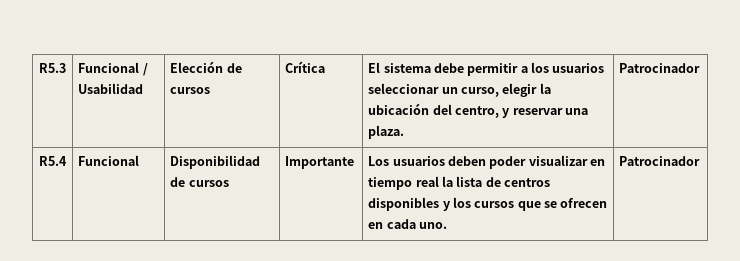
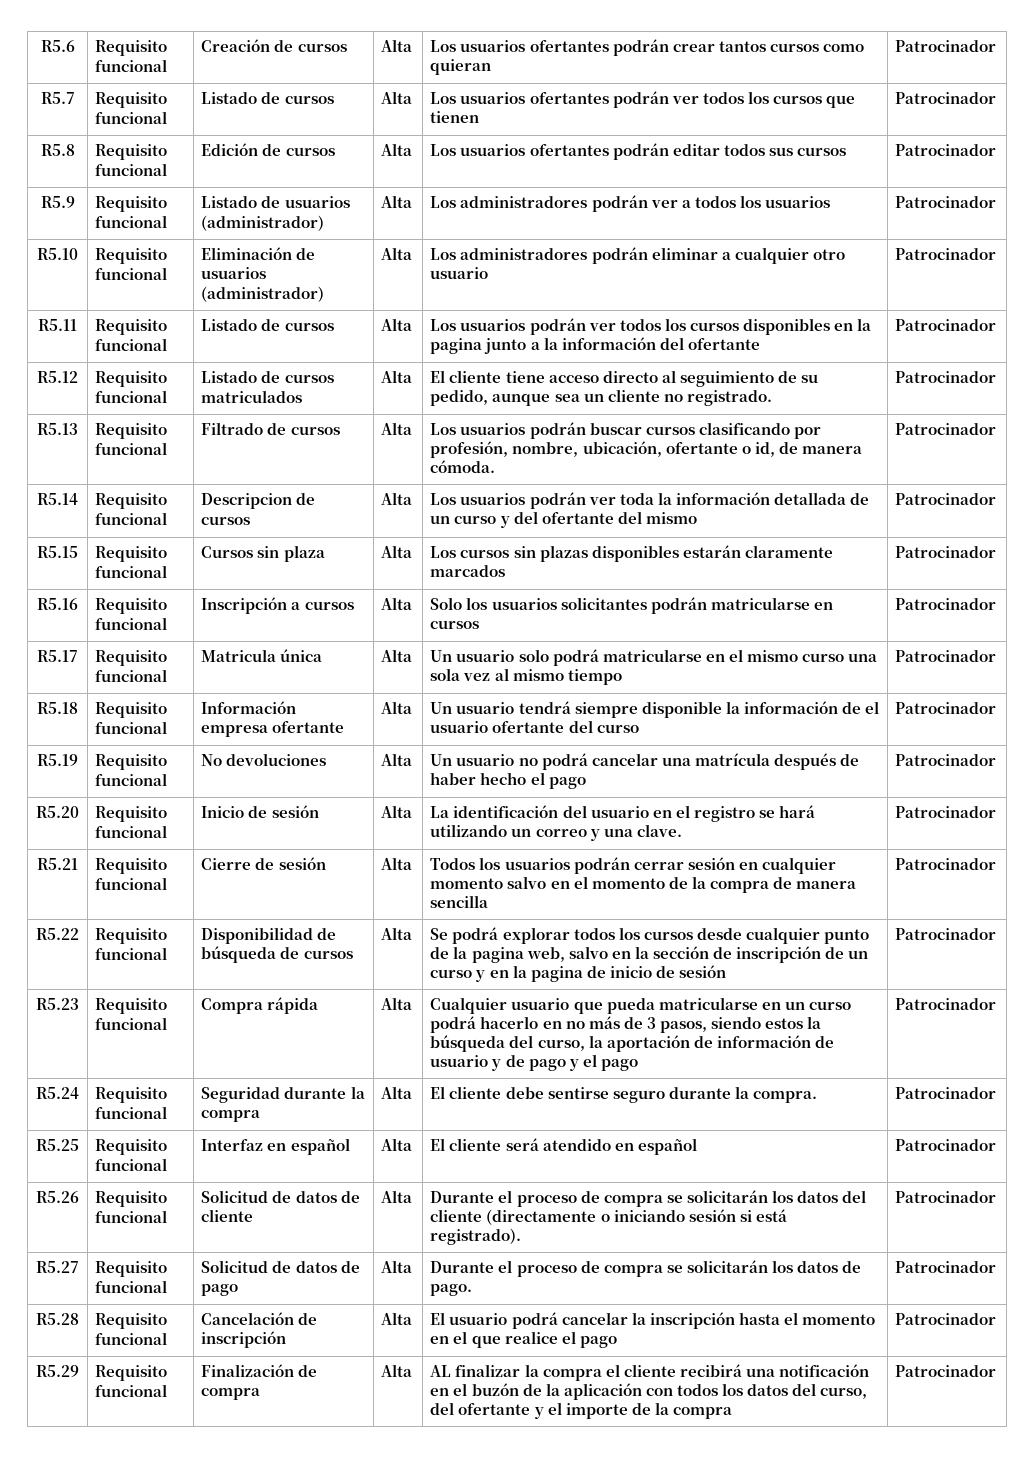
[39,63,66,73] [78,62,148,76] [78,83,144,94] [170,61,242,73] [170,87,211,94] [285,61,326,73] [368,62,605,76] [368,83,551,97] [368,103,589,118] [368,125,405,139] [619,63,701,73] [39,156,67,166] [78,155,140,166] R5.3 | Funcional / Usabilidad | Elección de cursos | Crítica | El sistema debe permitir a los usuarios seleccionar un curso, elegir la ubicación del centro, y reservar una plaza. | Patrocinador // R5.4 | Funcional -> [40,40,75,52] [95,40,168,56] [95,59,168,72] [201,39,347,52] [381,39,413,52] [430,39,864,56] [430,59,492,75] [895,40,997,52] [40,92,75,104] [95,92,168,108] [95,111,168,124] [201,92,334,104] [381,91,413,104] [430,91,855,108] [430,111,480,123] [895,92,997,104] [40,144,75,156] [95,144,168,160] [95,163,168,176] [201,143,335,156] [381,143,413,156] [430,143,846,160] [895,144,997,156] [40,196,75,208] [95,196,168,212] [95,215,168,228] [201,196,350,208] [201,215,325,231] [381,195,413,208] [430,195,830,212] [895,196,997,208] [37,248,78,260] [95,248,168,264] [95,267,168,280] [201,247,316,260] [201,267,267,279] [201,286,325,302] [381,247,413,260] [430,247,845,264] [430,267,489,279] [895,248,997,260] [38,319,77,331] [95,319,168,335] [95,338,168,351] [201,319,334,331] [381,318,413,331] [430,318,871,335] [430,337,760,354] [895,319,997,331] [37,371,78,383] [95,371,168,387] [95,390,168,403] [201,371,334,383] [201,390,303,403] [381,370,413,383] [430,370,818,387] [430,389,772,406] [895,371,997,383] [37,423,78,435] [95,423,168,439] [95,442,168,455] [201,422,340,435] [381,422,413,435] [430,422,821,439] [430,441,862,458] [430,460,496,473] [895,423,997,435] [37,493,78,505] [95,493,168,509] [95,512,168,525] [201,493,316,509] [201,516,251,525] [381,492,413,505] [430,492,869,509] [430,511,697,528] [895,493,997,505] [37,546,78,558] [95,546,168,562] [95,565,168,578] [201,545,325,562] [381,545,413,558] [430,545,833,562] [430,565,506,577] [895,546,997,558] [37,598,78,610] [95,598,168,614] [95,617,168,630] [201,597,354,614] [381,597,413,610] [430,597,833,614] [430,620,480,629] [895,598,997,610] [37,650,78,662] [95,650,168,666] [95,669,168,682] [201,649,323,662] [381,649,413,662] [430,649,877,666] [430,668,622,685] [895,650,997,662] [37,702,78,714] [95,702,168,718] [95,721,168,734] [201,701,297,714] [201,721,345,737] [381,701,413,714] [430,701,879,718] [430,720,639,733] [895,702,997,714] [37,754,78,766] [95,754,168,770] [95,773,168,786] [201,753,327,766] [381,753,413,766] [430,753,859,770] [430,772,586,789] [895,754,997,766] [36,806,79,818] [95,806,168,822] [95,825,168,838] [201,805,319,818] [381,805,413,818] [430,805,815,822] [430,824,682,841] [895,806,997,818] [37,858,78,870] [95,858,168,874] [95,877,168,890] [201,857,326,870] [381,857,413,870] [430,857,836,874] [430,876,856,893] [430,895,489,908] [895,858,997,870] [36,928,79,940] [95,928,168,944] [95,947,168,960] R5.6 | Requisito funcional | Creación de cursos | Alta | Los usuarios ofertantes podrán crear tantos cursos como quieran | Patrocinador // R5.7 | Requisito funcional | Listado de cursos | Alta | Los usuarios ofertantes podrán ver todos los cursos que tienen | Patrocinador // R5.8 | Requisito funcional | Edición de cursos | Alta | Los usuarios ofertantes podrán editar todos sus cursos | Patrocinador // R5.9 | Requisito funcional | Listado de usuarios (administrador) | Alta | Los administradores podrán ver a todos los usuarios | Patrocinador // R5.10 | Requisito funcional | Eliminación de usuarios (administrador) | Alta | Los administradores podrán eliminar a cualquier otro usuario | Patrocinador // R5.11 | Requisito funcional | Listado de cursos | Alta | Los usuarios podrán ver todos los cursos disponibles en la pagina junto a la información del ofertante | Patrocinador // R5.12 | Requisito funcional | Listado de cursos matriculados | Alta | El cliente tiene acceso directo al seguimiento de su pedido, aunque sea un cliente no registrado. | Patrocinador // R5.13 | Requisito funcional | Filtrado de cursos | Alta | Los usuarios podrán buscar cursos clasificando por profesión, nombre, ubicación, ofertante o id, de manera cómoda. | Patrocinador // R5.14 | Requisito funcional | Descripcion de cursos | Alta | Los usuarios podrán ver toda la información detallada de un curso y del ofertante del mismo | Patrocinador // R5.15 | Requisito funcional | Cursos sin plaza | Alta | Los cursos sin plazas disponibles estarán claramente marcados | Patrocinador // R5.16 | Requisito funcional | Inscripción a cursos | Alta | Solo los usuarios solicitantes podrán matricularse en cursos | Patrocinador // R5.17 | Requisito funcional | Matricula única | Alta | Un usuario solo podrá matricularse en el mismo curso una sola vez al mismo tiempo | Patrocinador // R5.18 | Requisito funcional | Información empresa ofertante | Alta | Un usuario tendrá siempre disponible la información de el usuario ofertante del curso | Patrocinador // R5.19 | Requisito funcional | No devoluciones | Alta | Un usuario no podrá cancelar una matrícula después de haber hecho el pago | Patrocinador // R5.20 | Requisito funcional | Inicio de sesión | Alta | La identificación del usuario en el registro se hará utilizando un correo y una clave. | Patrocinador // R5.21 | Requisito funcional | Cierre de sesión | Alta | Todos los usuarios podrán cerrar sesión en cualquier momento salvo en el momento de la compra de manera sencilla | Patrocinador // R5.22 | Requisito funcional
[188,180,229,187] [285,156,355,169] [368,155,606,169] [368,176,551,190] [368,197,608,211] [368,219,447,229] cursos | Importante | Los usuarios deben poder visualizar en tiempo real la lista de centros disponibles y los cursos que se ofrecen en cada uno. -> [201,946,353,963] [381,927,413,940] [430,927,869,944] [430,946,868,963] [430,965,726,982] [895,928,997,940] [36,998,79,1010] [95,998,168,1014] [95,1017,168,1030] [201,997,319,1014] [381,997,413,1010] [430,997,851,1014] [430,1016,821,1033] [430,1035,834,1052] [430,1054,638,1071] [895,998,997,1010] [36,1087,79,1099] [95,1087,168,1103] [95,1106,168,1119] [201,1086,365,1103] [201,1110,261,1122] [381,1086,413,1099] [430,1086,817,1103] [895,1087,997,1099] [36,1139,79,1151] [95,1139,168,1155] [95,1158,168,1171] [201,1138,350,1155] [381,1138,413,1151] [430,1138,697,1155] [895,1139,997,1151] [36,1191,79,1203] [95,1191,168,1207] [95,1210,168,1223] [201,1190,360,1203] [201,1209,254,1222] [381,1190,413,1203] [430,1190,866,1207] [430,1209,787,1225] [430,1228,522,1245] [895,1191,997,1203] [36,1261,79,1273] [95,1261,168,1277] [95,1280,168,1293] [201,1260,360,1273] [201,1284,239,1296] [381,1260,413,1273] [430,1260,861,1277] [430,1284,473,1296] [895,1261,997,1273] [36,1313,79,1325] [95,1313,168,1329] [95,1332,168,1345] [201,1312,318,1325] [201,1331,287,1348] [381,1312,413,1325] [430,1312,875,1329] [430,1331,617,1348] [895,1313,997,1325] [36,1365,79,1377] [95,1365,168,1381] [95,1384,168,1397] [201,1364,318,1377] [201,1388,261,1400] [381,1364,413,1377] [430,1364,869,1381] [430,1383,867,1400] [430,1402,732,1419] búsqueda de cursos | Alta | Se podrá explorar todos los cursos desde cualquier punto de la pagina web, salvo en la sección de inscripción de un curso y en la pagina de inicio de sesión | Patrocinador // R5.23 | Requisito funcional | Compra rápida | Alta | Cualquier usuario que pueda matricularse en un curso podrá hacerlo en no más de 3 pasos, siendo estos la búsqueda del curso, la aportación de información de usuario y de pago y el pago | Patrocinador // R5.24 | Requisito funcional | Seguridad durante la compra | Alta | El cliente debe sentirse seguro durante la compra. | Patrocinador // R5.25 | Requisito funcional | Interfaz en español | Alta | El cliente será atendido en español | Patrocinador // R5.26 | Requisito funcional | Solicitud de datos de cliente | Alta | Durante el proceso de compra se solicitarán los datos del cliente (directamente o iniciando sesión si está registrado). | Patrocinador // R5.27 | Requisito funcional | Solicitud de datos de pago | Alta | Durante el proceso de compra se solicitarán los datos de pago. | Patrocinador // R5.28 | Requisito funcional | Cancelación de inscripción | Alta | El usuario podrá cancelar la inscripción hasta el momento en el que realice el pago | Patrocinador // R5.29 | Requisito funcional | Finalización de compra | Alta | AL finalizar la compra el cliente recibirá una notificación en el buzón de la aplicación con todos los datos del curso, del ofertante y el importe de la compra

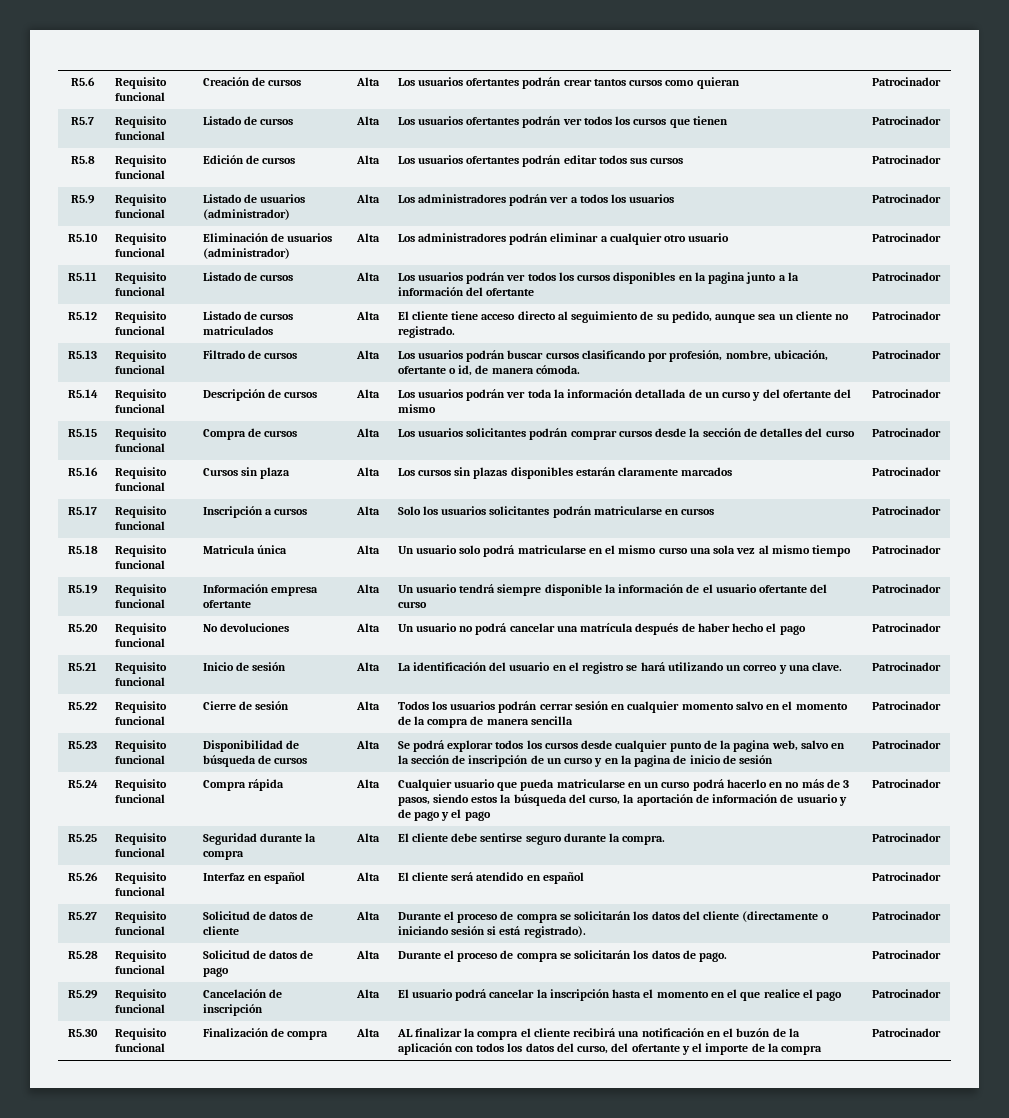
[201,493,293,509] Descripcion -> [202,389,266,401] Descripción
(168, 571) none -> [202,428,298,440] [355,428,380,437] [397,428,855,440] [871,428,941,437] [68,467,98,476] [114,467,167,479] [114,482,165,491] | Compra de cursos | Alta | Los usuarios solicitantes podrán comprar cursos desde la sección de detalles del curso | Patrocinador // R5.16 | Requisito funcional
[37,598,78,610] R5.16 -> [68,506,97,515] R5.17
[37,650,78,662] R5.17 -> [67,545,98,554] R5.18
[37,702,78,714] R5.18 -> [68,584,98,594] R5.19
[37,754,78,766] R5.19 -> [68,624,98,632] R5.20
[36,806,79,818] R5.20 -> [68,662,97,671] R5.21
[37,858,78,870] R5.21 -> [68,702,97,710] R5.22
[36,928,79,940] R5.22 -> [68,741,97,749] R5.23
[36,998,79,1010] R5.23 -> [67,780,98,788] R5.24
[36,1087,79,1099] R5.24 -> [68,834,97,842] R5.25
[36,1139,79,1151] R5.25 -> [68,872,98,881] R5.26
[36,1191,79,1203] R5.26 -> [68,912,97,920] R5.27
[36,1261,79,1273] R5.27 -> [67,951,98,959] R5.28
[36,1313,79,1325] R5.28 -> [68,990,98,999] R5.29
[36,1365,79,1377] R5.29 -> [68,1029,98,1037] R5.30

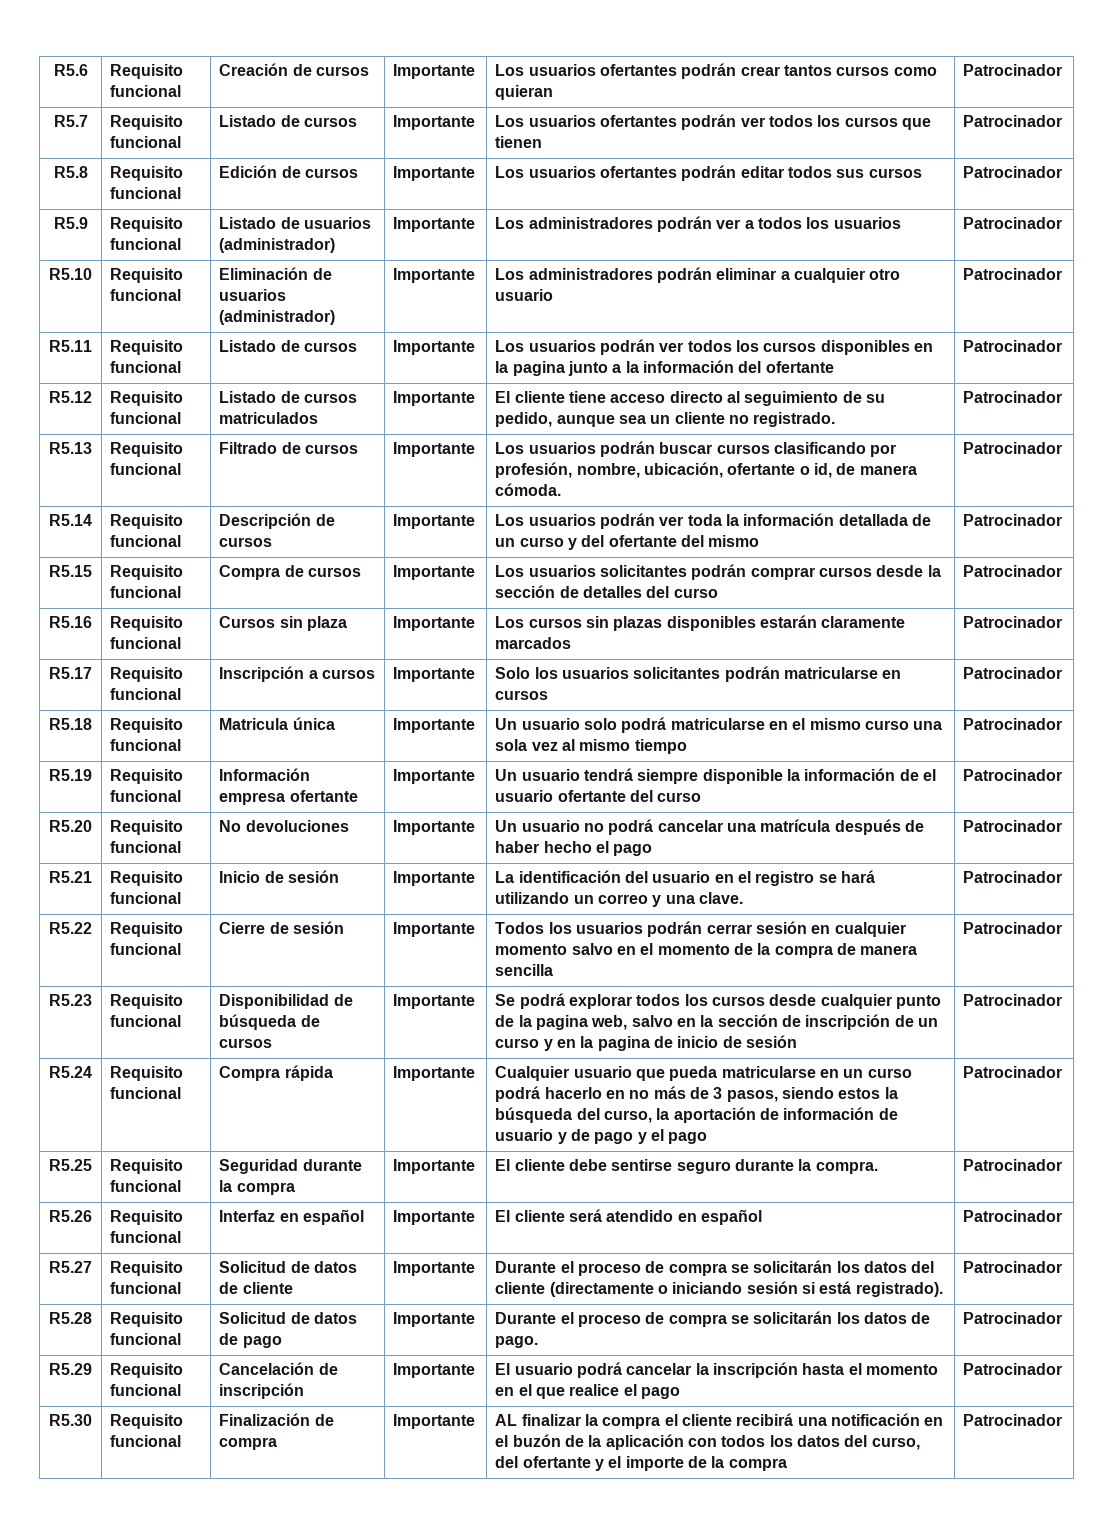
[355,77,380,86] Alta -> [393,64,476,79] Importante
[355,116,380,125] Alta -> [393,115,476,130] Importante
[355,155,380,164] Alta -> [393,166,476,181] Importante
[355,194,380,203] Alta -> [393,217,476,232] Importante
[355,233,380,242] Alta -> [393,268,476,283] Importante
[355,272,380,281] Alta -> [393,340,476,355] Importante
[355,311,380,320] Alta -> [393,391,476,406] Importante
[355,350,380,359] Alta -> [393,442,476,457] Importante
[355,389,380,398] Alta -> [393,514,476,529] Importante
[355,428,380,437] Alta -> [393,565,476,580] Importante
[355,467,380,476] Alta -> [393,616,476,631] Importante
[355,506,380,515] Alta -> [393,667,476,682] Importante
[355,545,380,554] Alta -> [393,718,476,733] Importante
[355,584,380,593] Alta -> [393,769,476,784] Importante
[355,623,380,632] Alta -> [393,820,476,835] Importante
[355,662,380,671] Alta -> [393,871,476,886] Importante
[355,701,380,710] Alta -> [393,922,476,937] Importante
[355,740,380,749] Alta -> [393,994,476,1009] Importante
[355,779,380,788] Alta -> [393,1066,476,1081] Importante
[355,833,380,842] Alta -> [393,1159,476,1174] Importante
[355,872,380,881] Alta -> [393,1210,476,1225] Importante
[355,911,380,920] Alta -> [393,1261,476,1276] Importante
[355,950,380,959] Alta -> [393,1312,476,1327] Importante
[355,989,380,998] Alta -> [393,1363,476,1378] Importante
[355,1028,380,1037] Alta -> [393,1414,476,1429] Importante

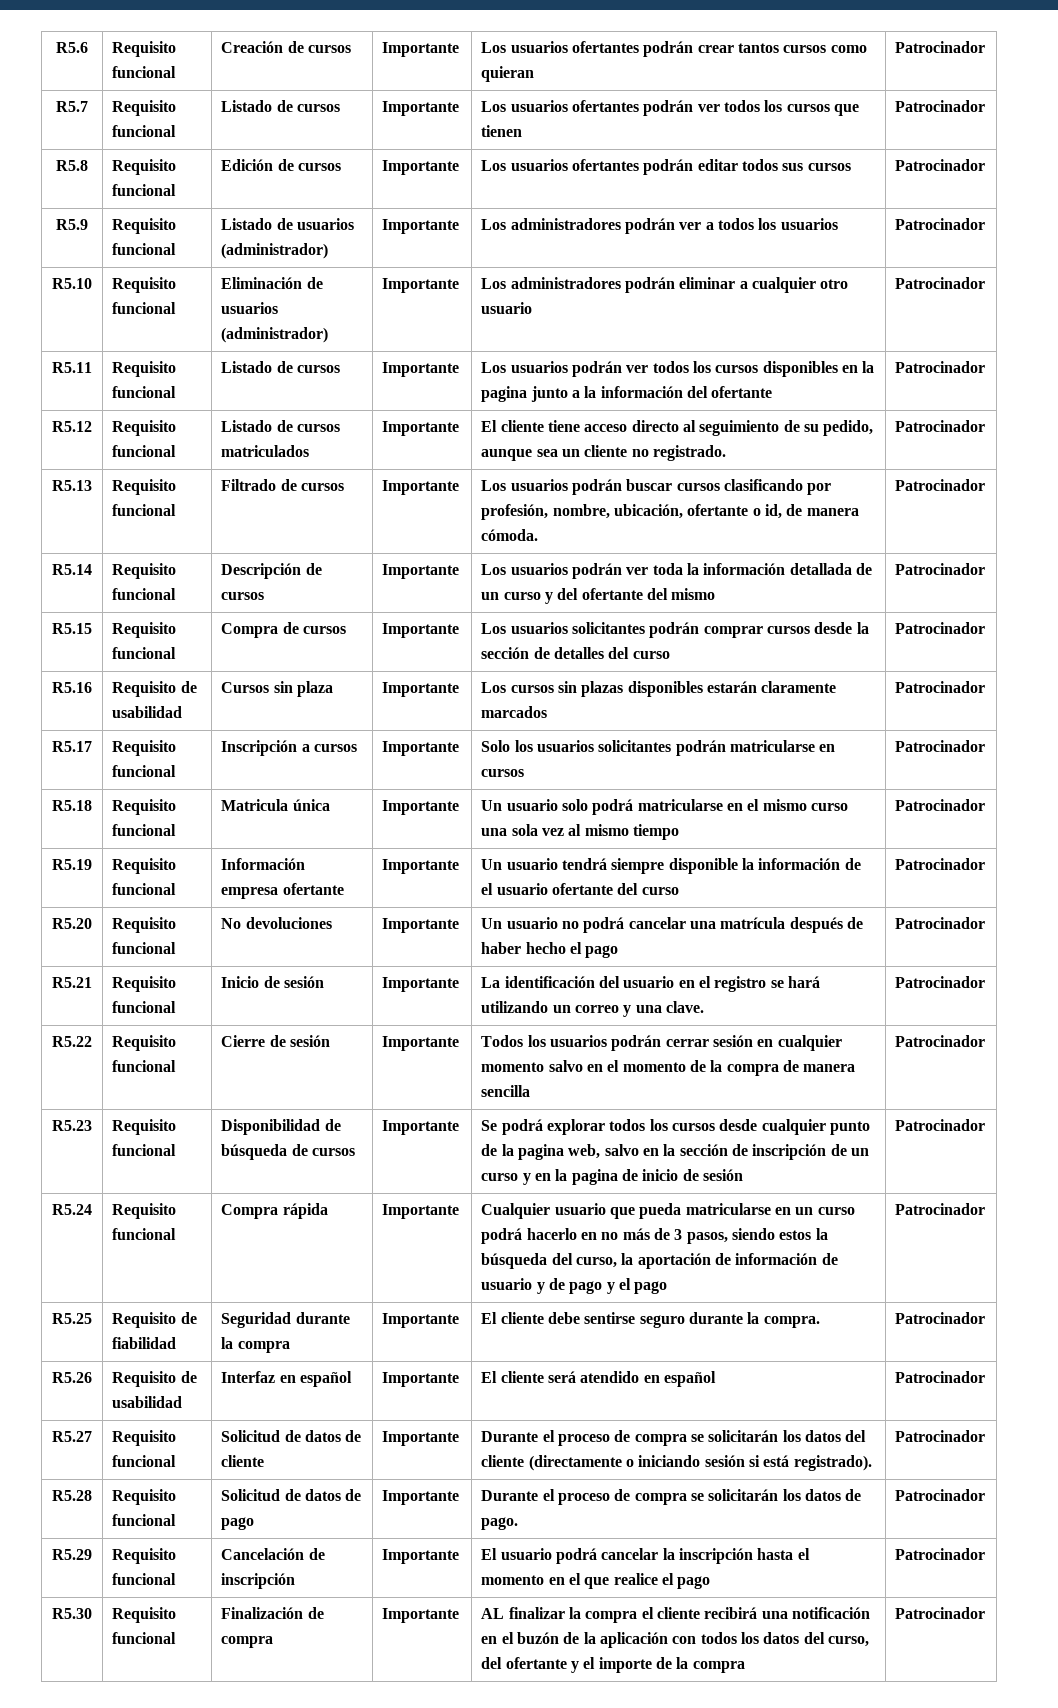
[110,637,182,649] funcional -> [180,681,197,693] [112,706,183,718] de usabilidad
[110,1180,182,1192] funcional -> [180,1312,197,1324] [112,1337,177,1349] de fiabilidad
[110,1231,182,1243] funcional -> [180,1371,197,1383] [112,1396,183,1408] de usabilidad

